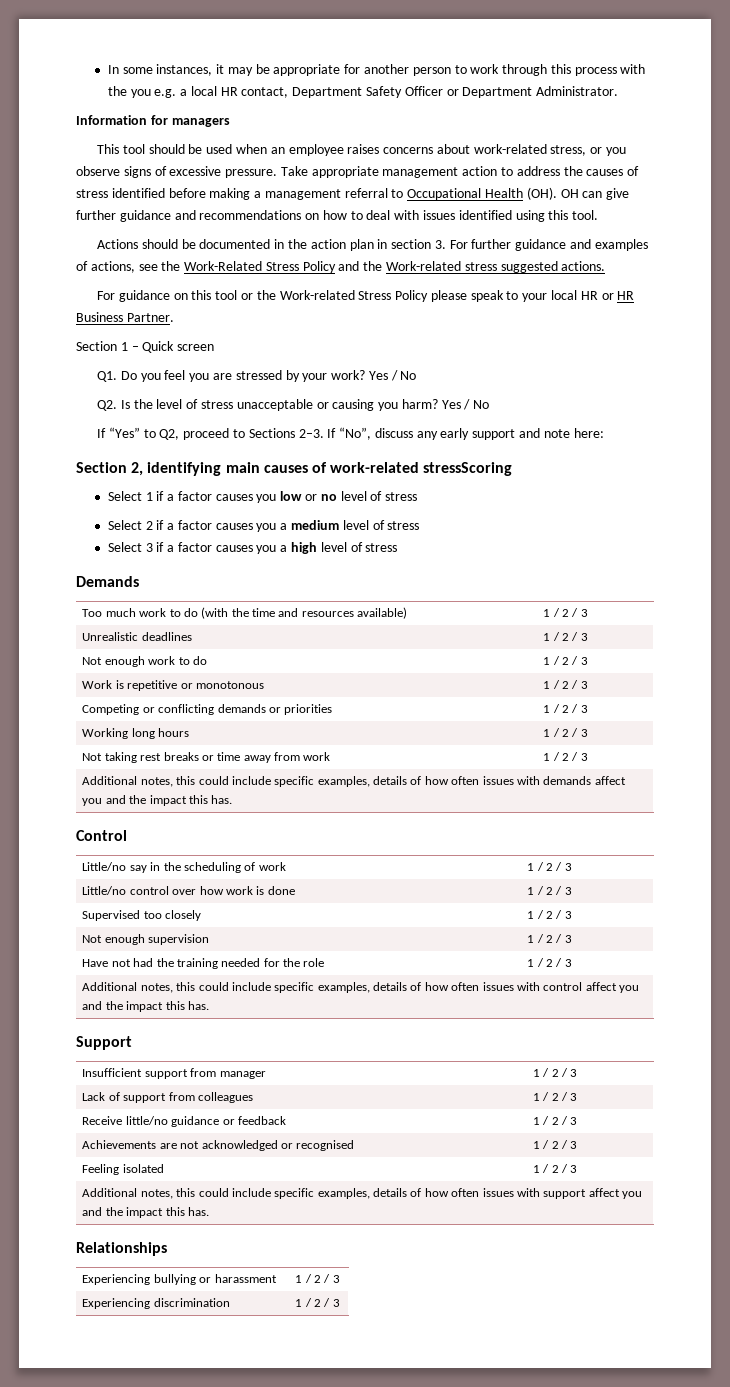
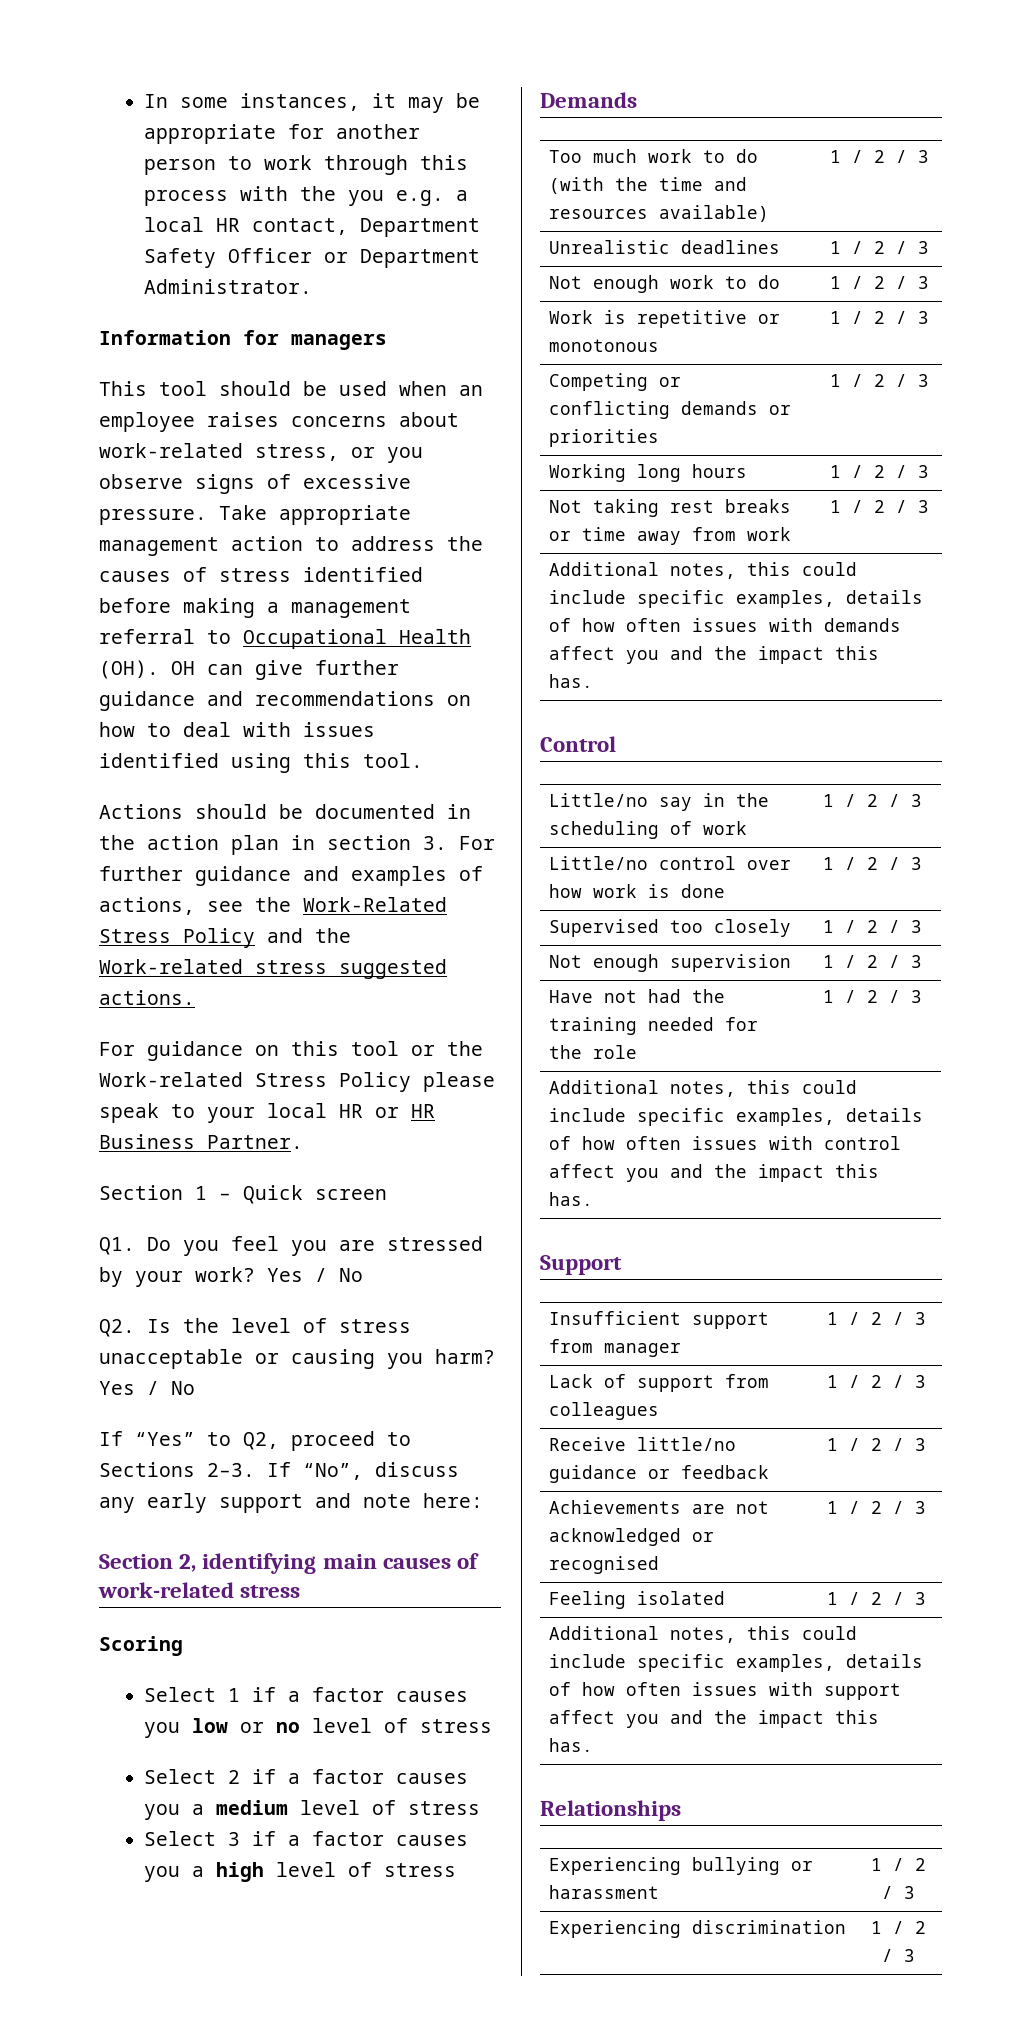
[423,462,513,476] stressScoring -> [240,1585,301,1598] [99,1636,183,1656] stress // Scoring

